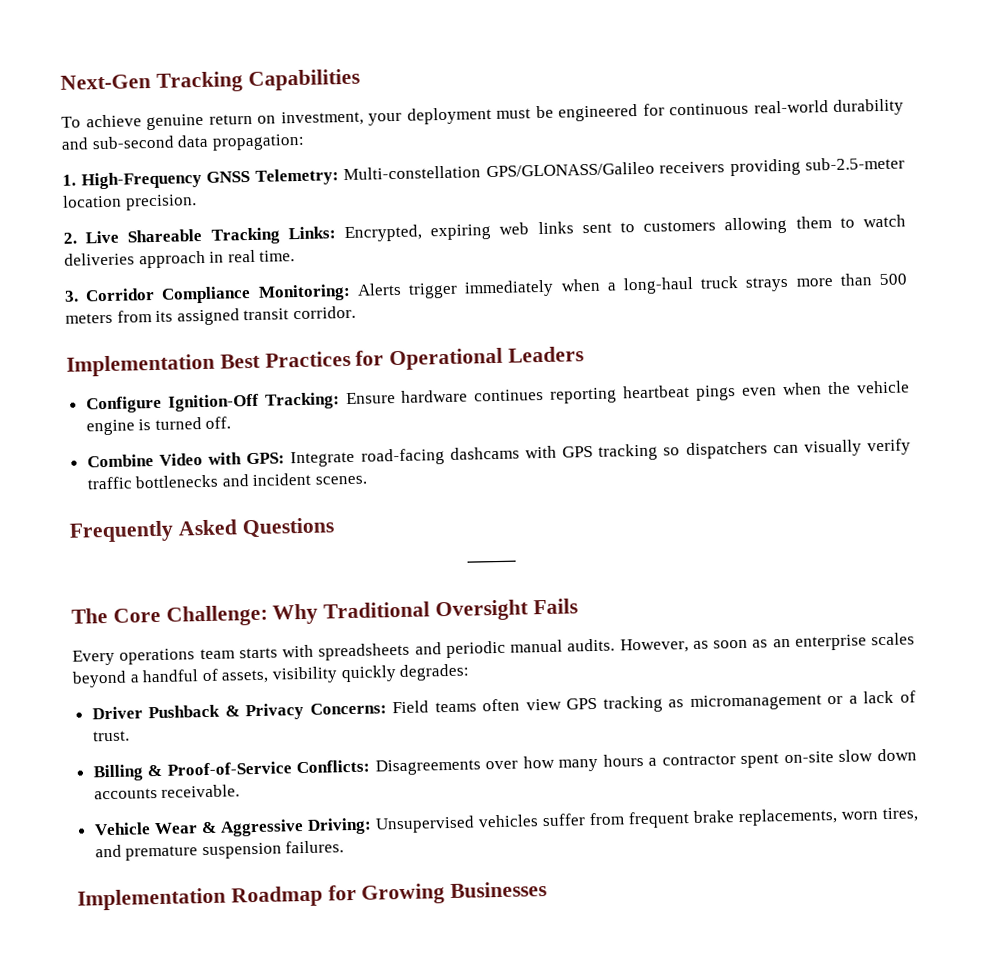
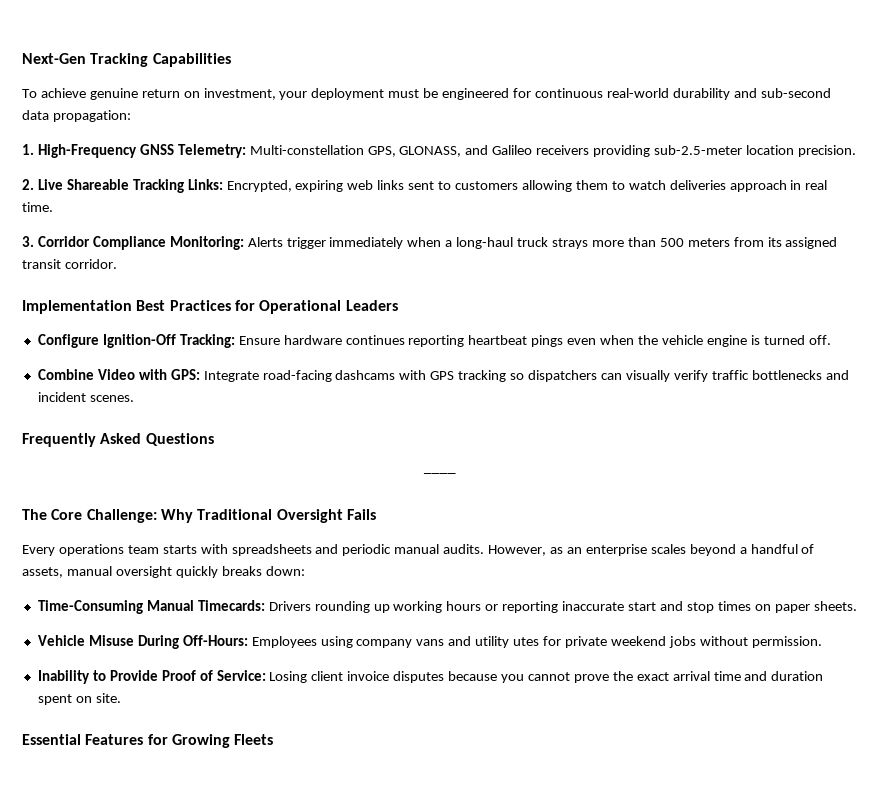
[485,161,655,178] GPS/GLONASS/Galileo -> [367,145,533,157] GPS, GLONASS, and Galileo
[713,639,769,649] soon as -> (564, 550) none
[271,663,471,684] [91,690,916,721] [91,730,130,742] [92,748,918,782] [93,784,241,800] [93,807,919,837] [94,840,345,861] [77,885,323,911] visibility quickly degrades: // Driver Pushback & Privacy Concerns: Field teams often view GPS tracking as micromanagement or a lack of trust. // Billing & Proof-of-Service Conflicts: Disagreements over how many hours a contractor spent on-site slow down accounts receivable. // Vehicle Wear & Aggressive Driving: Unsupervised vehicles suffer from frequent brake replacements, worn tires, and premature suspension failures. // Implementation Roadmap -> [66,566,305,578] [37,600,857,614] [37,635,822,649] [37,670,824,684] [37,693,121,705] [22,734,144,745] manual oversight quickly breaks down: // Time-Consuming Manual Timecards: Drivers rounding up working hours or reporting inaccurate start and stop times on paper sheets. // Vehicle Misuse During Off-Hours: Employees using company vans and utility utes for private weekend jobs without permission. // Inability to Provide Proof of Service: Losing client invoice disputes because you cannot prove the exact arrival time and duration spent on site. // Essential Features
[450,881,548,899] Businesses -> [234,734,274,745] Fleets

